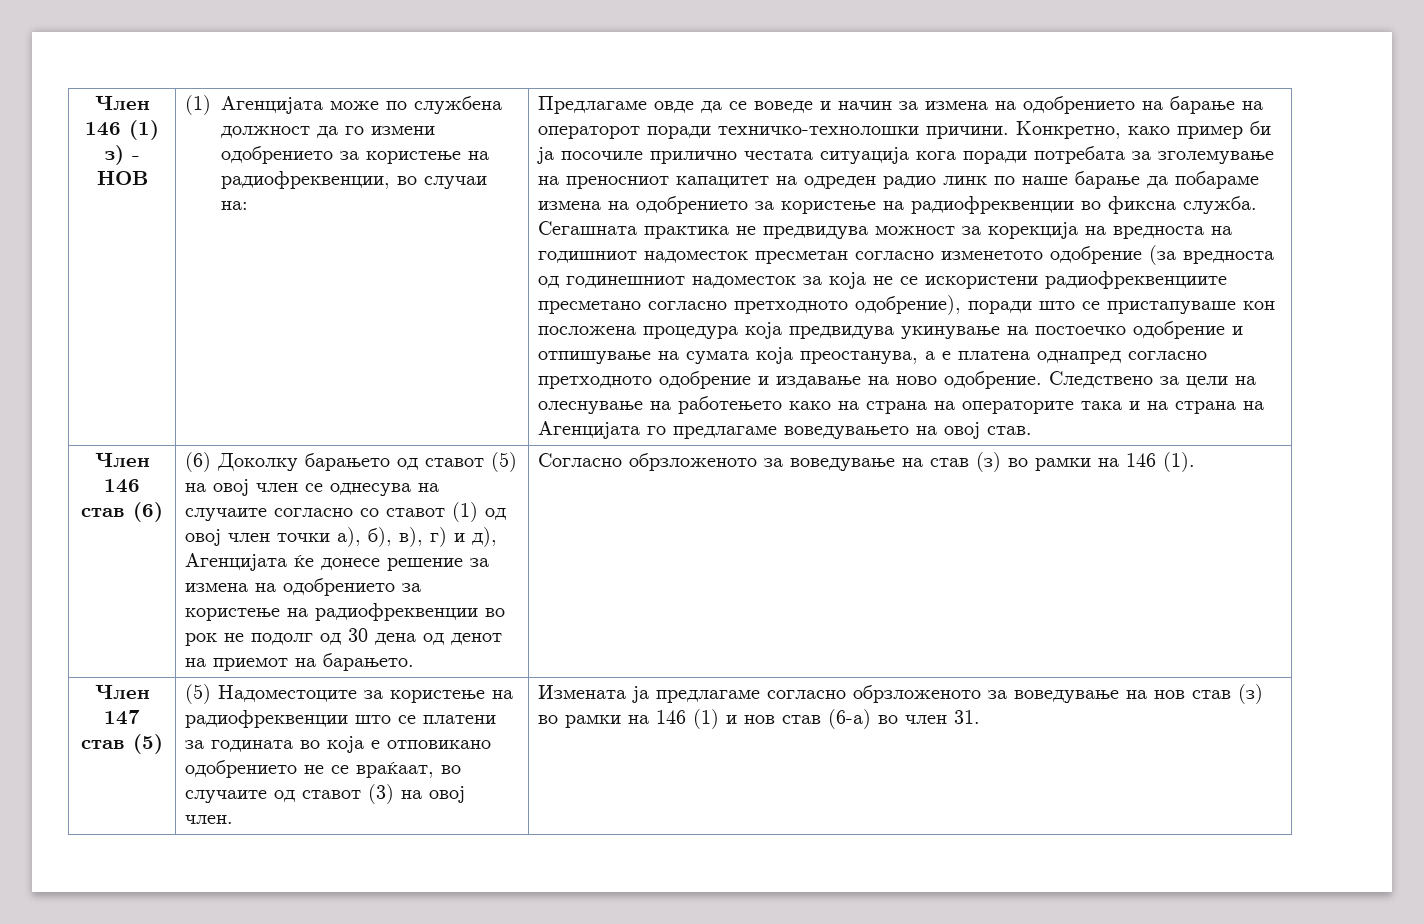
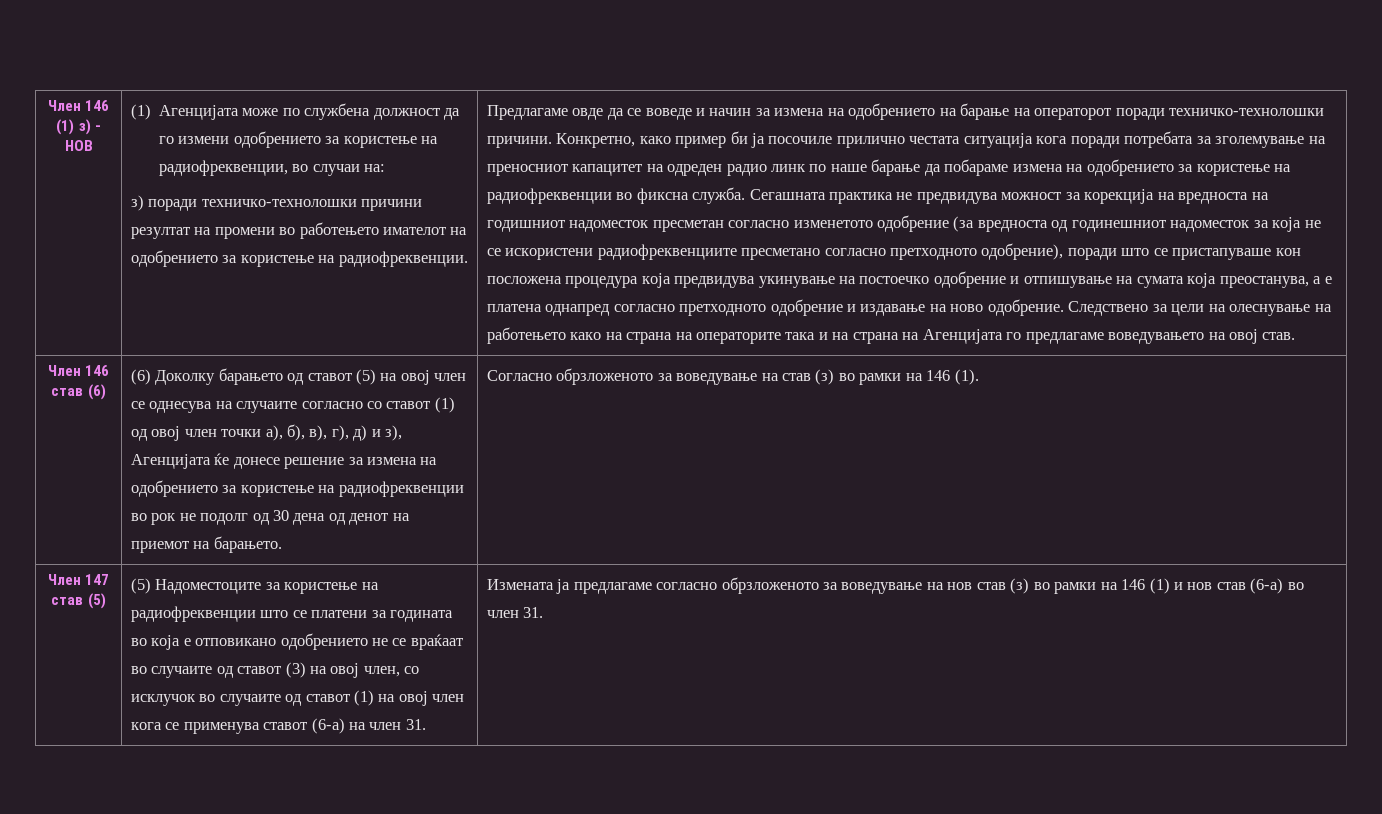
(248, 205) none -> [130,195,423,211] [130,222,468,239] [130,250,468,267] // з) поради техничко-технолошки причини резултат на промени во работењето имателот на одобрението за користење на радиофреквенции.
[430,527,498,547] г) и д), -> [331,425,403,441] г), д) и з),
[356,762,435,778] враќаат, -> [410,634,463,650] враќаат
[185,815,234,824] член. -> [363,666,420,677] [130,690,465,706] [130,718,426,734] член, со исклучок во случаите од ставот (1) на овој член кога се применува ставот (6-а) на член 31.

